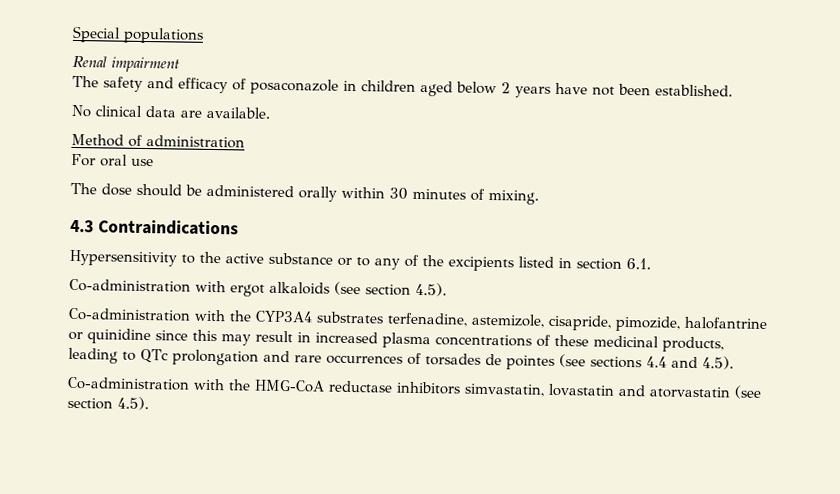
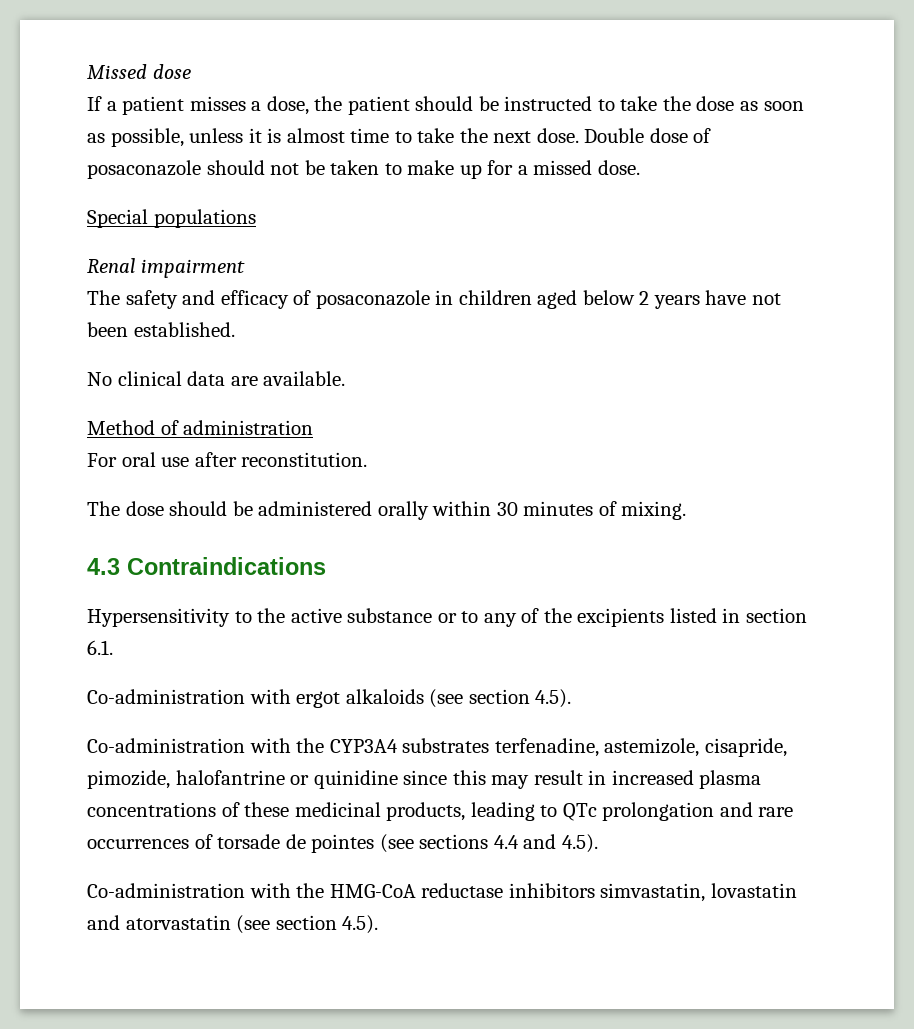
(72, 34) none -> [87,64,191,79] [87,96,804,115] [87,128,712,147] [87,160,640,179] Missed dose // If a patient misses a dose, the patient should be instructed to take the dose as soon as possible, unless it is almost time to take the next dose. Double dose of posaconazole should not be taken to make up for a missed dose. //
(154, 162) none -> [194,452,368,467] after reconstitution.
[424,353,481,366] torsades -> [217,834,281,849] torsade

